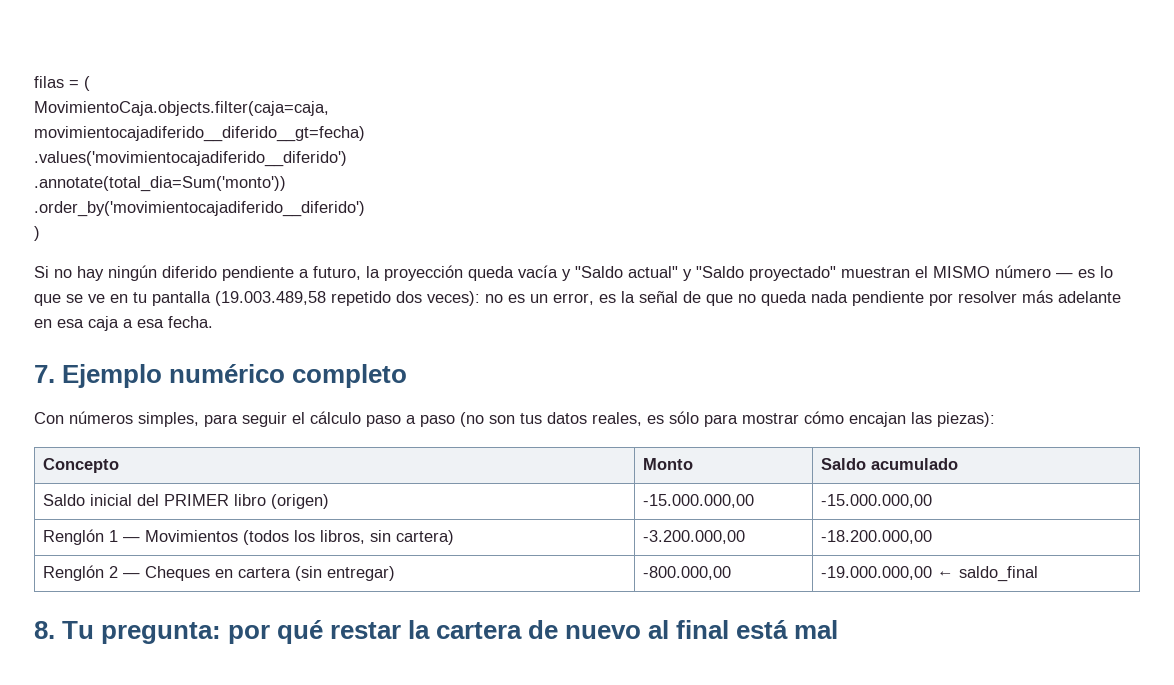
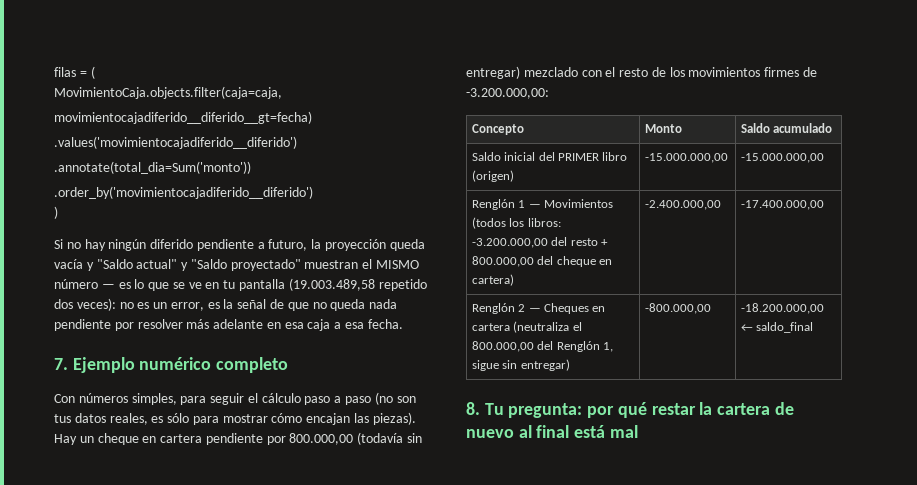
[937,412,995,427] piezas): -> [372,412,416,425] [54,432,423,445] [466,66,818,79] [466,88,549,99] piezas). Hay un cheque en cartera pendiente por 800.000,00 (todavía sin entregar) mezclado con el resto de los movimientos firmes de -3.200.000,00:
[319,530,391,544] libros, sin -> [527,218,561,227] [471,237,609,248] [471,256,613,267] libros: -3.200.000,00 del resto + 800.000,00 del cheque en
[642,530,745,544] [820,530,932,544] -3.200.000,00 | -18.200.000,00 -> [644,200,721,210] [740,200,824,210] -2.400.000,00 | -17.400.000,00
[294,566,322,581] (sin -> [513,321,582,333] [471,341,614,352] [471,360,518,371] (neutraliza el 800.000,00 del Renglón 1, sigue sin
[820,566,932,580] -19.000.000,00 -> [740,303,824,314] -18.200.000,00

